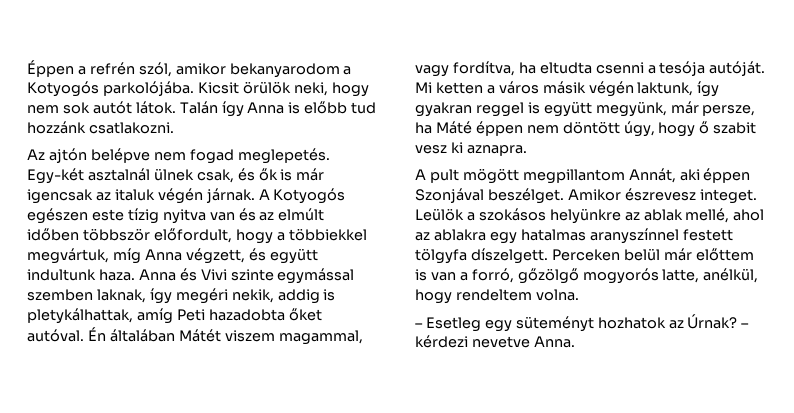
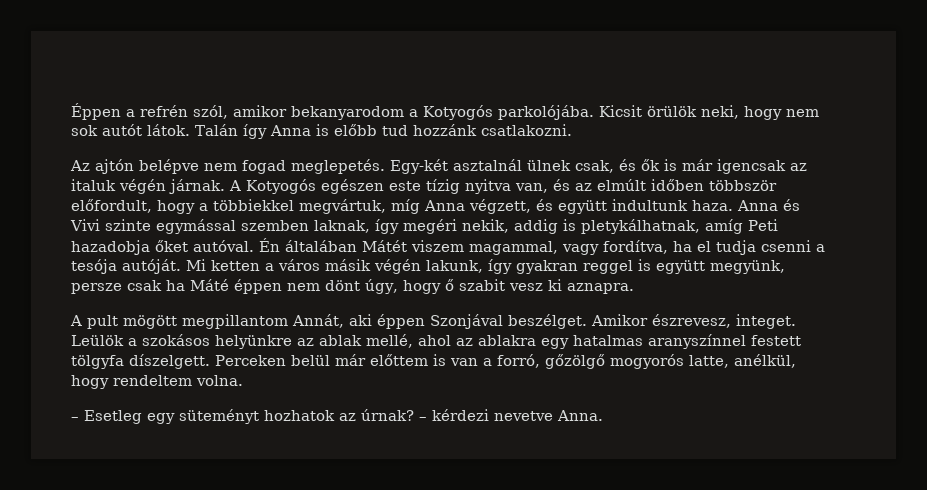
[209,212,235,221] van -> [515,183,548,193] van,
[27,308,133,324] pletykálhattak, -> [581,219,700,234] pletykálhatnak,
[208,309,285,321] hazadobta -> [71,240,150,255] hazadobja
[539,62,592,74] eltudta -> [697,240,756,255] el tudja
[637,82,694,96] laktunk, -> [426,260,483,273] lakunk,
[670,101,756,116] már persze, -> [71,280,162,294] persze csak
[562,121,620,134] döntött -> [325,280,360,291] dönt
[624,188,696,201] észrevesz -> [652,314,731,328] észrevesz,
[687,314,738,329] Úrnak? -> [361,409,414,421] úrnak?

